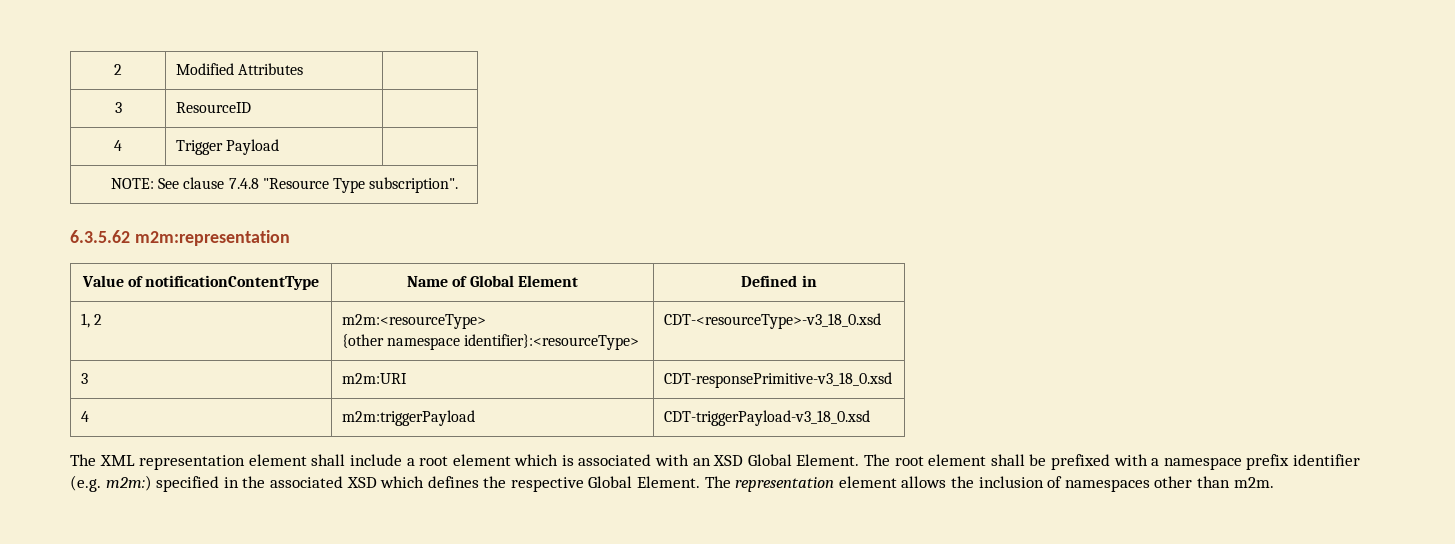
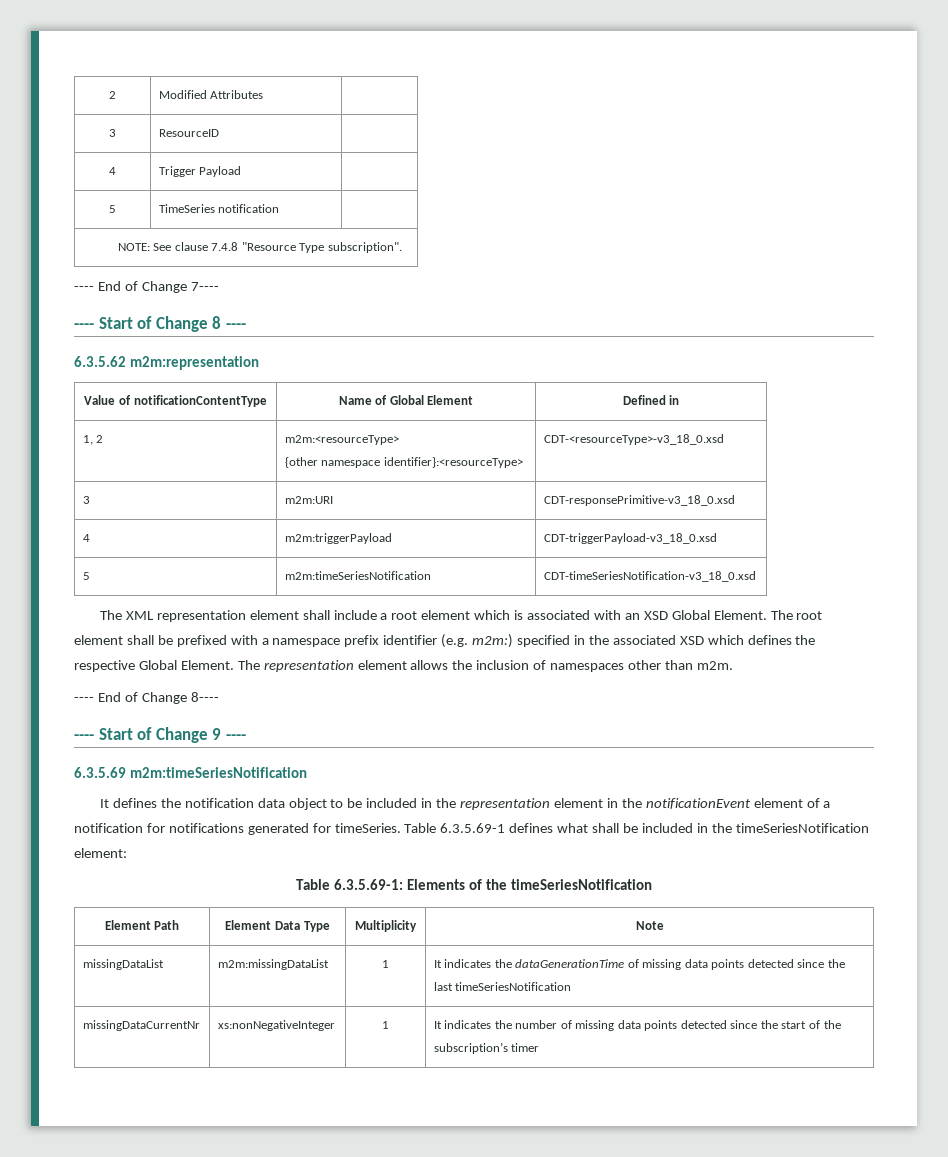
(279, 147) none -> [109,205,116,213] [158,204,280,213] // 5 | TimeSeries notification |
(459, 185) none -> [74,281,219,293] [74,316,246,332] // ---- End of Change 7---- // ---- Start of Change 8 ----
(870, 418) none -> [82,572,90,580] [284,571,431,580] [543,571,756,582] // 5 | m2m:timeSeriesNotification | CDT-timeSeriesNotification-v3_18_0.xsd
(1274, 482) none -> [74,692,219,704] [74,727,246,743] [74,767,307,778] [99,798,831,810] [74,823,869,835] [74,848,127,858] [296,879,652,890] [104,920,180,930] [225,920,330,932] [355,920,417,932] [635,921,664,930] [82,959,164,970] [217,959,329,970] [382,960,389,968] [433,959,845,970] [433,982,572,991] [82,1020,200,1031] [217,1020,335,1031] [382,1021,389,1029] [433,1020,841,1031] [433,1042,540,1054] // ---- End of Change 8---- // ---- Start of Change 9 ---- // 6.3.5.69 m2m:timeSeriesNotification // It defines the notification data object to be included in the representation element in the notificationEvent element of a notification for notifications generated for timeSeries. Table 6.3.5.69-1 defines what shall be included in the timeSeriesNotification element: // Table 6.3.5.69-1: Elements of the timeSeriesNotification // Element Path | Element Data Type | Multiplicity | Note // missingDataList | m2m:missingDataList | 1 | It indicates the dataGenerationTime of missing data points detected since the last timeSeriesNotification // missingDataCurrentNr | xs:nonNegativeInteger | 1 | It indicates the number of missing data points detected since the start of the subscription’s timer

